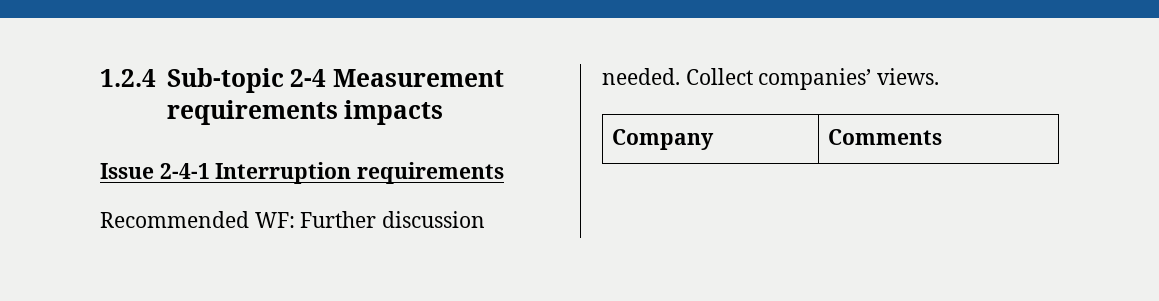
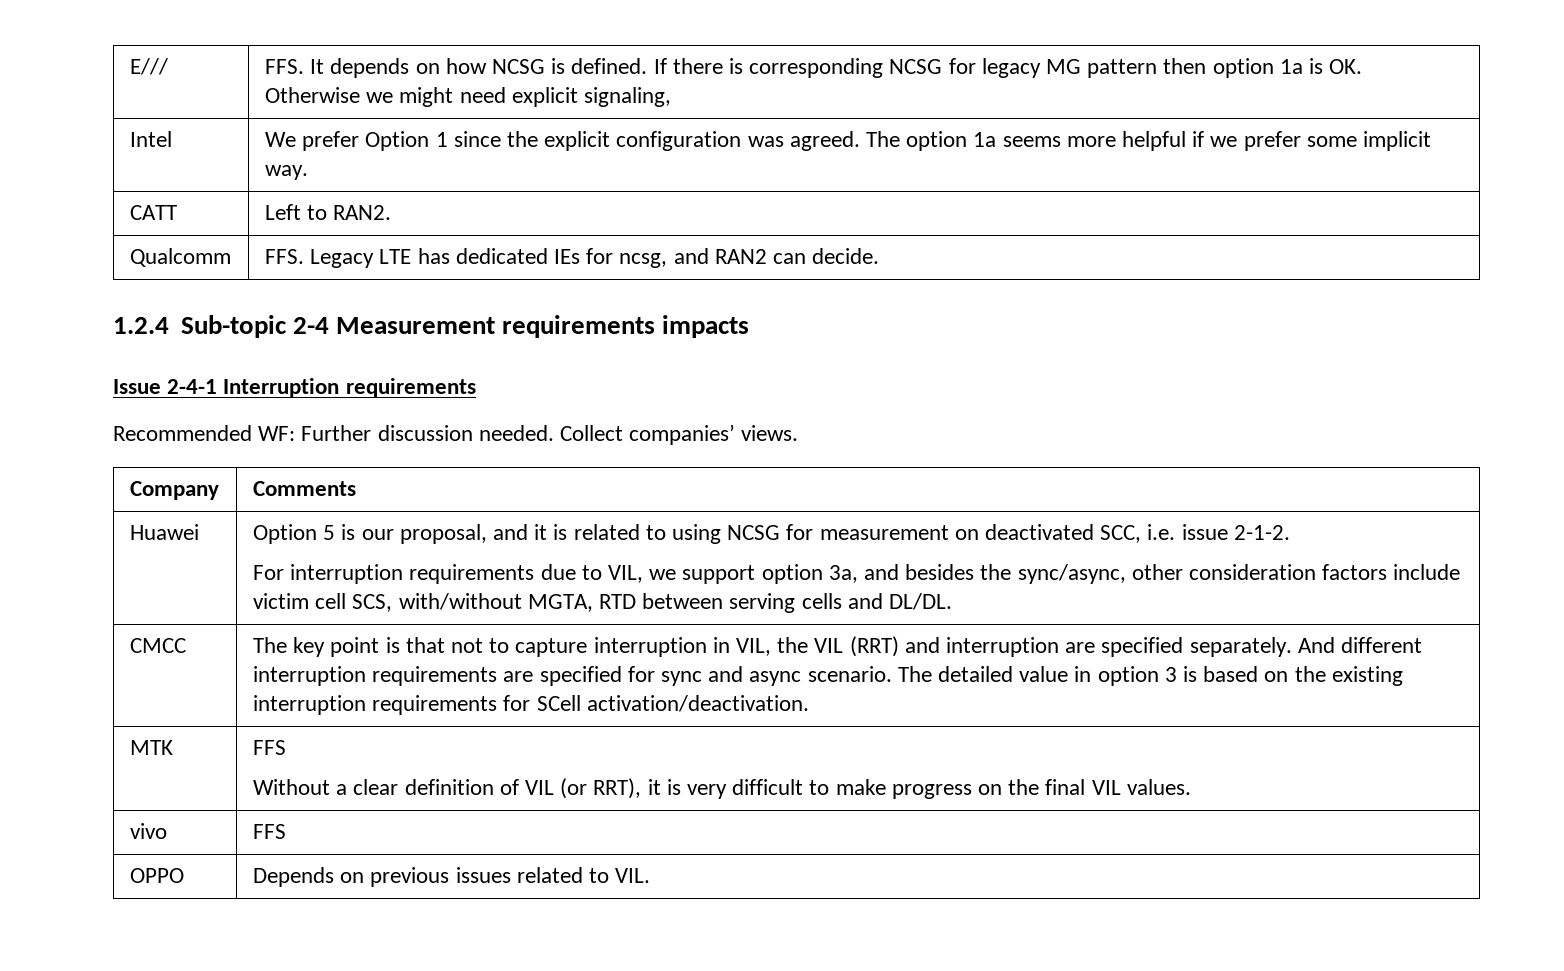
(100, 78) none -> [129,58,168,75] [264,58,1363,78] [264,87,671,107] [129,131,172,147] [264,131,1432,151] [264,165,308,180] [129,205,177,220] [264,204,392,220] [129,248,231,267] [264,248,880,268] E/// | FFS. It depends on how NCSG is defined. If there is corresponding NCSG for legacy MG pattern then option 1a is OK. Otherwise we might need explicit signaling, // Intel | We prefer Option 1 since the explicit configuration was agreed. The option 1a seems more helpful if we prefer some implicit way. // CATT | Left to RAN2. // Qualcomm | FFS. Legacy LTE has dedicated IEs for ncsg, and RAN2 can decide. //
(943, 137) none -> [129,524,199,540] [252,524,1290,544] [252,564,1461,584] [252,593,953,613] [129,638,186,653] [252,636,1423,657] [252,666,1403,686] [252,695,809,715] [129,740,173,755] [252,740,286,755] [252,778,1191,799] [129,823,167,839] [252,824,286,839] [129,868,184,883] [252,867,651,887] // Huawei | Option 5 is our proposal, and it is related to using NCSG for measurement on deactivated SCC, i.e. issue 2-1-2. // For interruption requirements due to VIL, we support option 3a, and besides the sync/async, other consideration factors include victim cell SCS, with/without MGTA, RTD between serving cells and DL/DL. // CMCC | The key point is that not to capture interruption in VIL, the VIL (RRT) and interruption are specified separately. And different interruption requirements are specified for sync and async scenario. The detailed value in option 3 is based on the existing interruption requirements for SCell activation/deactivation. // MTK | FFS // Without a clear definition of VIL (or RRT), it is very difficult to make progress on the final VIL values. // vivo | FFS // OPPO | Depends on previous issues related to VIL.

